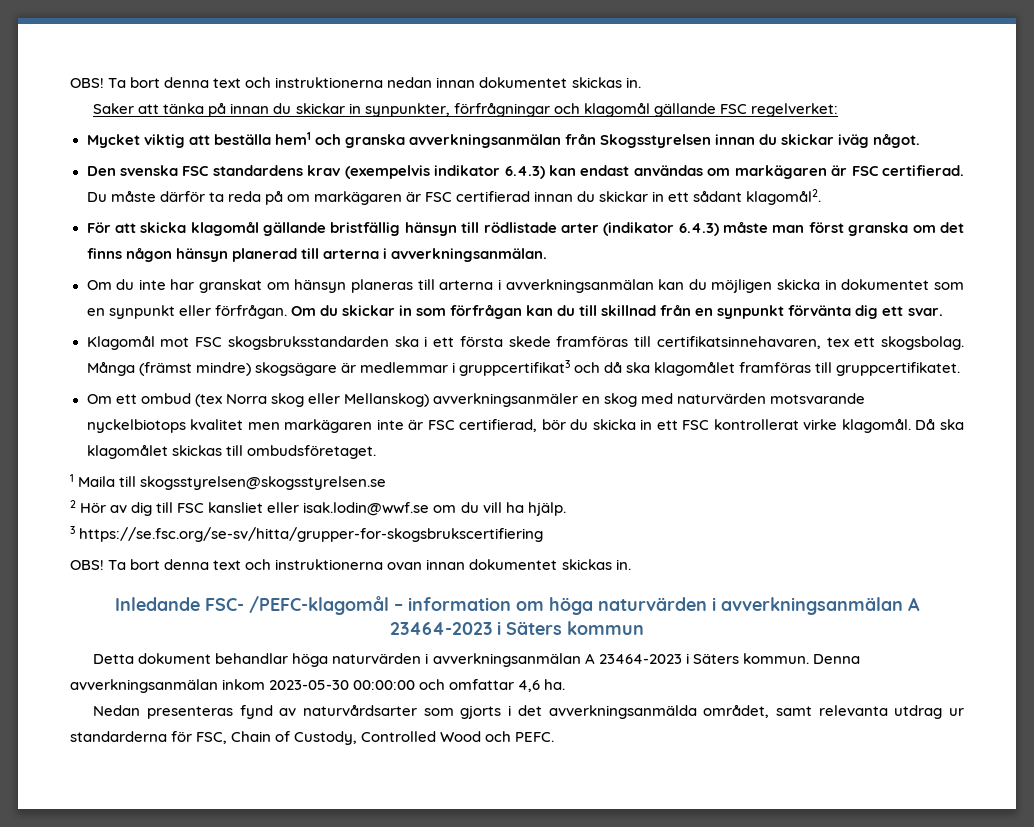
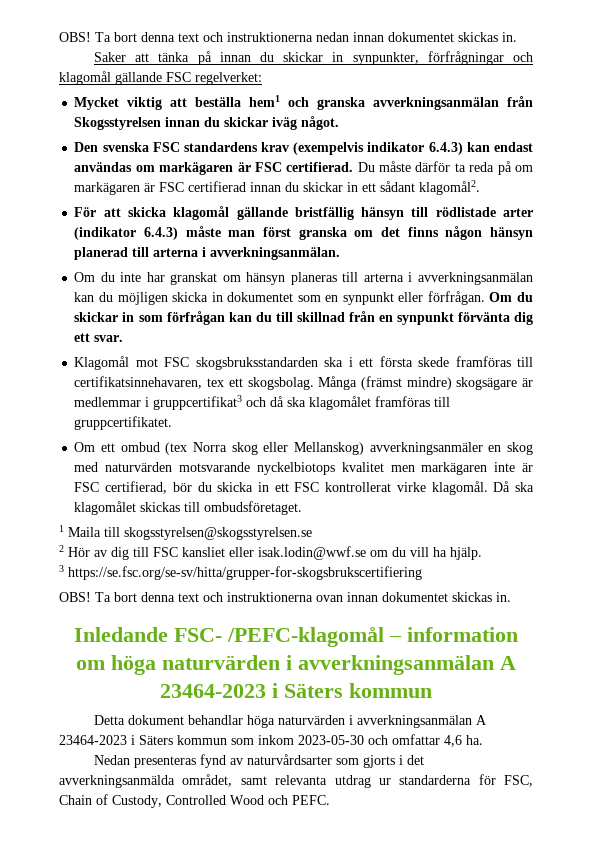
[742,653,860,664] [70,679,218,693] kommun. Denna avverkningsanmälan -> [177,735,254,745] kommun som
[353,680,416,690] 00:00:00 -> (364, 740) none

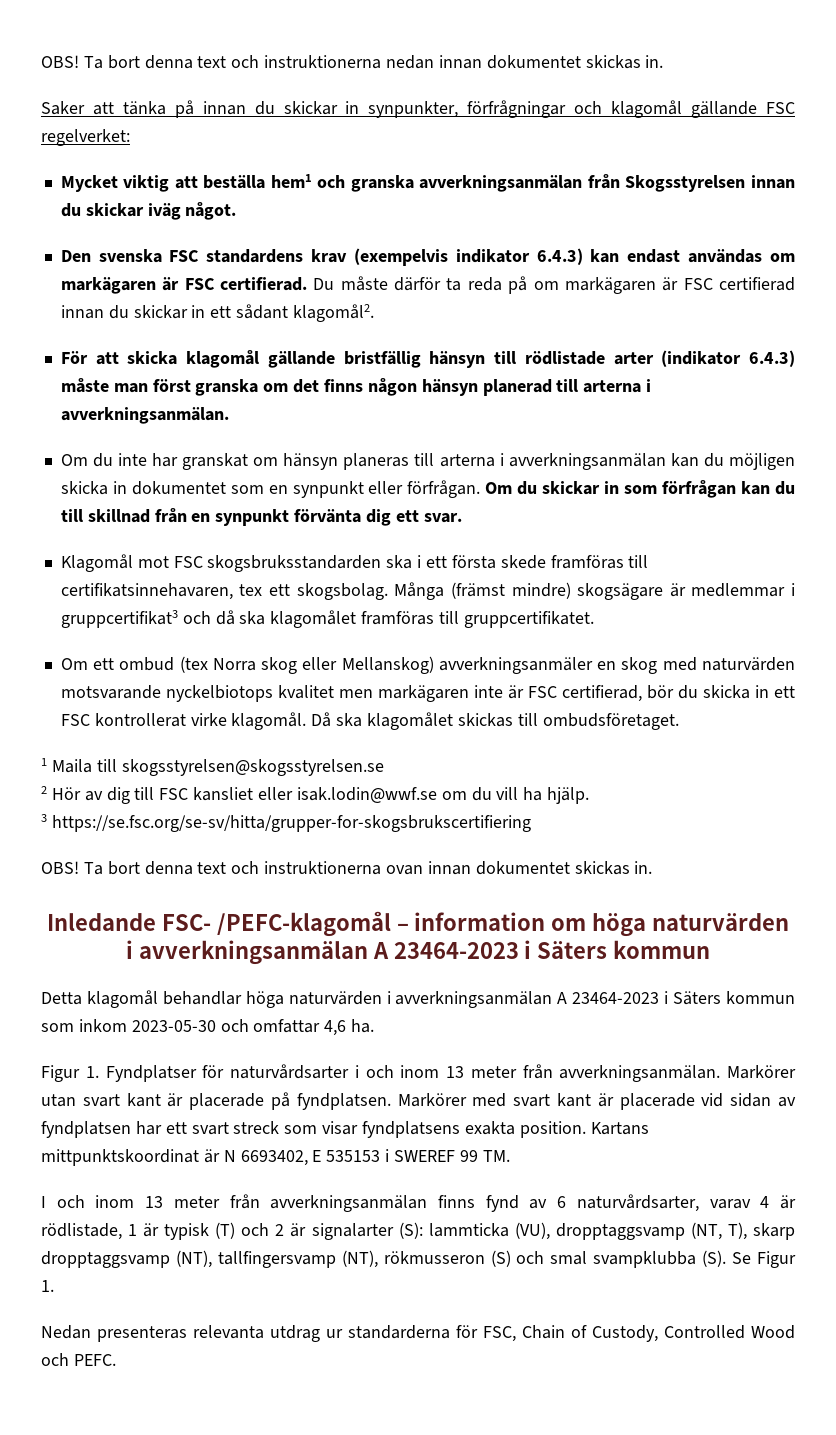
[127,715,184,725] dokument -> [86,990,158,1008] klagomål
[93,754,424,768] [59,774,267,788] Nedan presenteras fynd av naturvårdsarter som gjorts i det avverkningsanmälda området, samt -> [41,1064,796,1082] [41,1092,796,1110] [41,1121,649,1138] [41,1149,510,1166] [41,1194,796,1212] [41,1222,796,1240] [41,1250,796,1268] [41,1280,54,1292] [41,1325,187,1342] Figur 1. Fyndplatser för naturvårdsarter i och inom 13 meter från avverkningsanmälan. Markörer utan svart kant är placerade på fyndplatsen. Markörer med svart kant är placerade vid sidan av fyndplatsen har ett svart streck som visar fyndplatsens exakta position. Kartans mittpunktskoordinat är N 6693402, E 535153 i SWEREF 99 TM. // I och inom 13 meter från avverkningsanmälan finns fynd av 6 naturvårdsarter, varav 4 är rödlistade, 1 är typisk (T) och 2 är signalarter (S): lammticka (VU), dropptaggsvamp (NT, T), skarp dropptaggsvamp (NT), tallfingersvamp (NT), rökmusseron (S) och smal svampklubba (S). Se Figur 1. // Nedan presenteras

